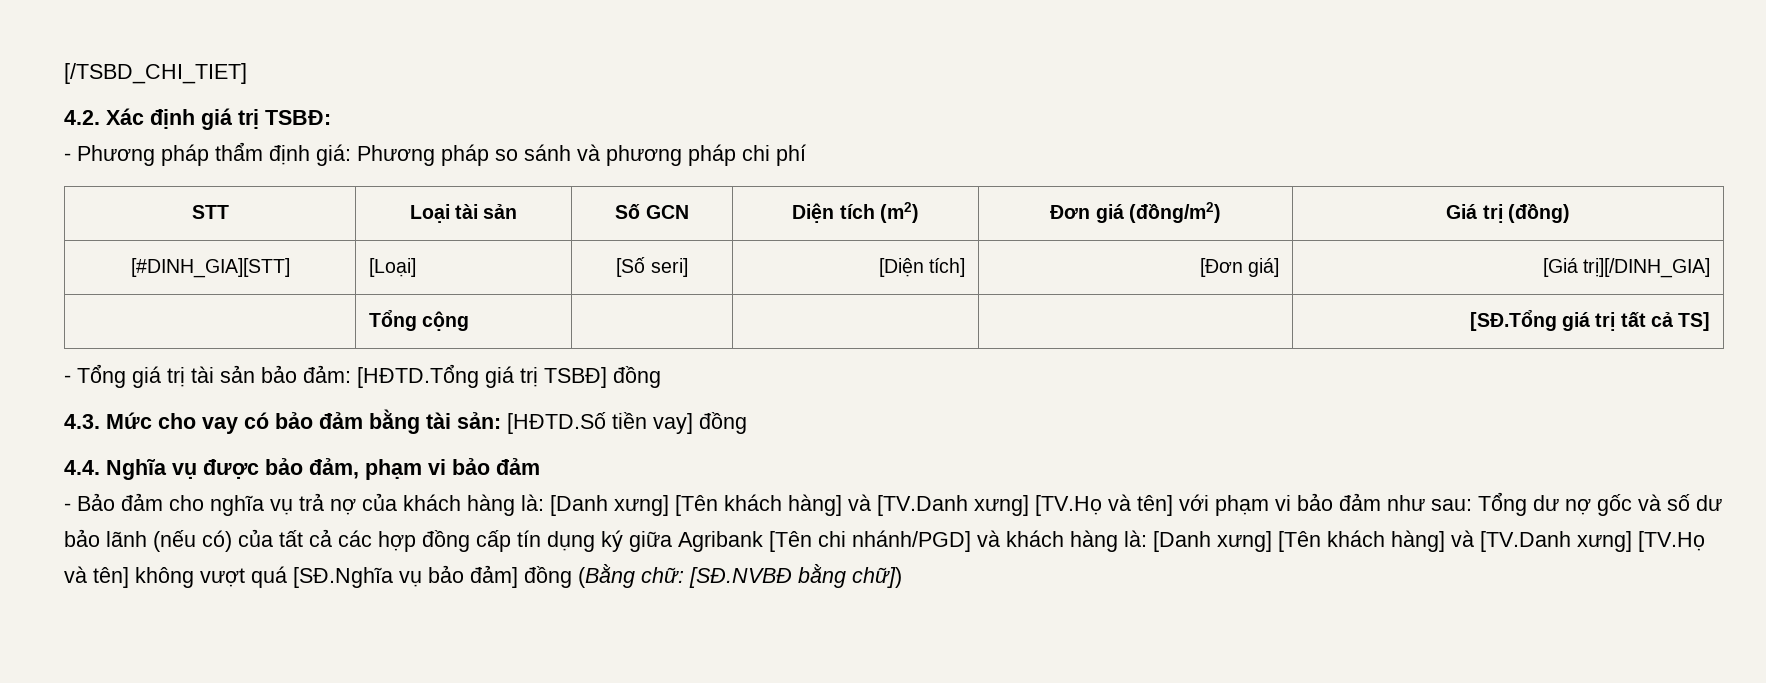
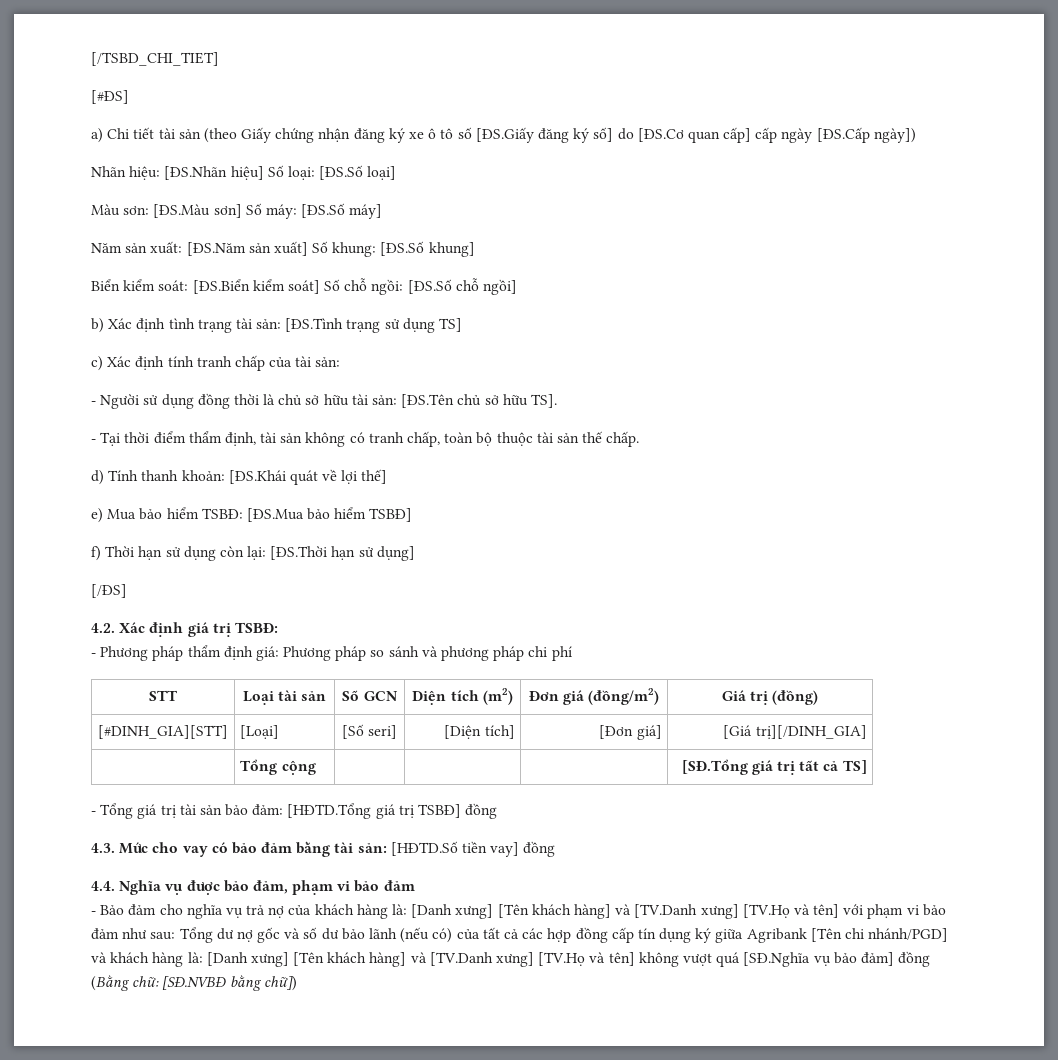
(247, 73) none -> [91,90,129,104] [91,127,916,143] [91,165,397,180] [91,203,383,219] [91,241,475,257] [91,278,518,295] [91,318,463,333] [91,355,341,371] [91,393,557,409] [91,431,640,447] [91,469,388,485] [91,507,413,523] [91,546,415,561] [91,584,127,598] // [#ĐS] // a) Chi tiết tài sản (theo Giấy chứng nhận đăng ký xe ô tô số [ĐS.Giấy đăng ký số] do [ĐS.Cơ quan cấp] cấp ngày [ĐS.Cấp ngày]) // Nhãn hiệu: [ĐS.Nhãn hiệu] Số loại: [ĐS.Số loại] // Màu sơn: [ĐS.Màu sơn] Số máy: [ĐS.Số máy] // Năm sản xuất: [ĐS.Năm sản xuất] Số khung: [ĐS.Số khung] // Biển kiểm soát: [ĐS.Biển kiểm soát] Số chỗ ngồi: [ĐS.Số chỗ ngồi] // b) Xác định tình trạng tài sản: [ĐS.Tình trạng sử dụng TS] // c) Xác định tính tranh chấp của tài sản: // - Người sử dụng đồng thời là chủ sở hữu tài sản: [ĐS.Tên chủ sở hữu TS]. // - Tại thời điểm thẩm định, tài sản không có tranh chấp, toàn bộ thuộc tài sản thế chấp. // d) Tính thanh khoản: [ĐS.Khái quát về lợi thế] // e) Mua bảo hiểm TSBĐ: [ĐS.Mua bảo hiểm TSBĐ] // f) Thời hạn sử dụng còn lại: [ĐS.Thời hạn sử dụng] // [/ĐS]

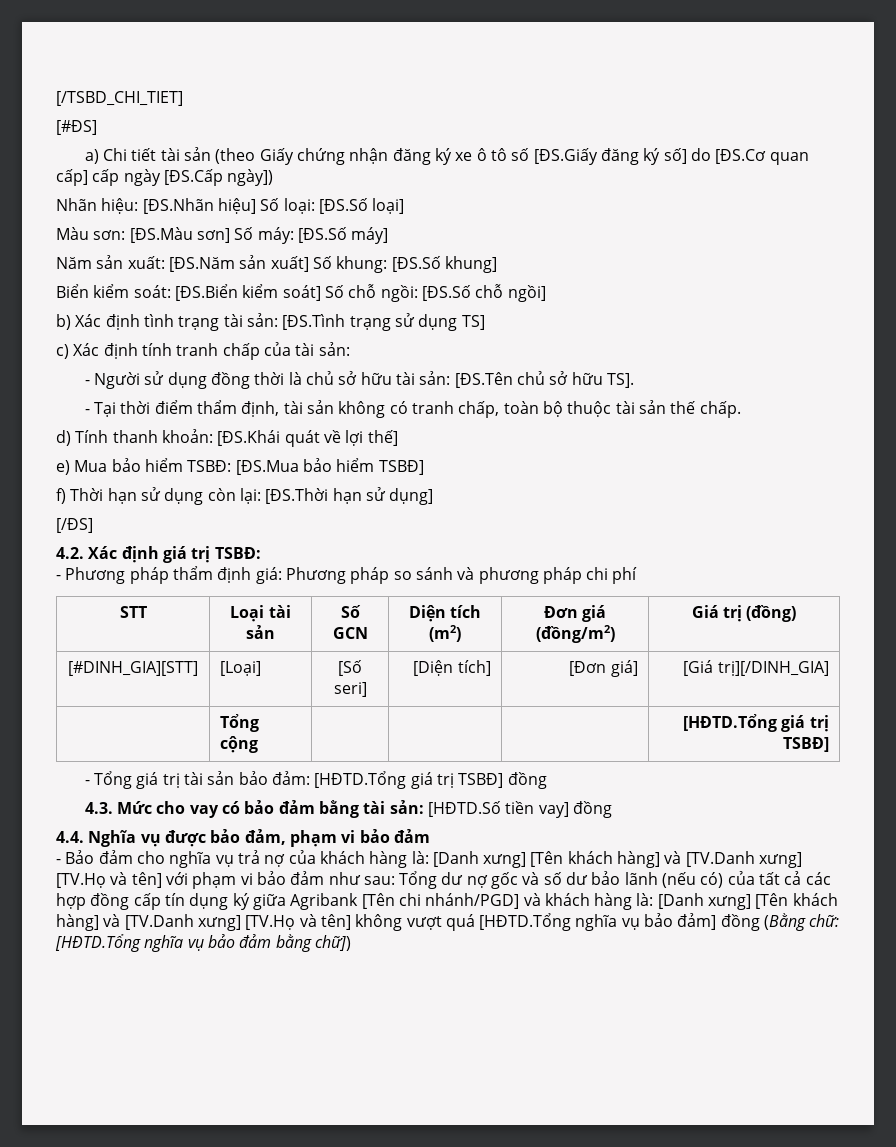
[681,759,867,775] [SĐ.Tổng giá trị tất cả TS] -> [683,714,829,732] [782,737,829,752] [HĐTD.Tổng giá trị TSBĐ]
[743,952,811,967] [SĐ.Nghĩa -> [479,913,618,931] [HĐTD.Tổng nghĩa
[162,976,227,990] [SĐ.NVBĐ -> [55,934,272,952] [HĐTD.Tổng nghĩa vụ bảo đảm

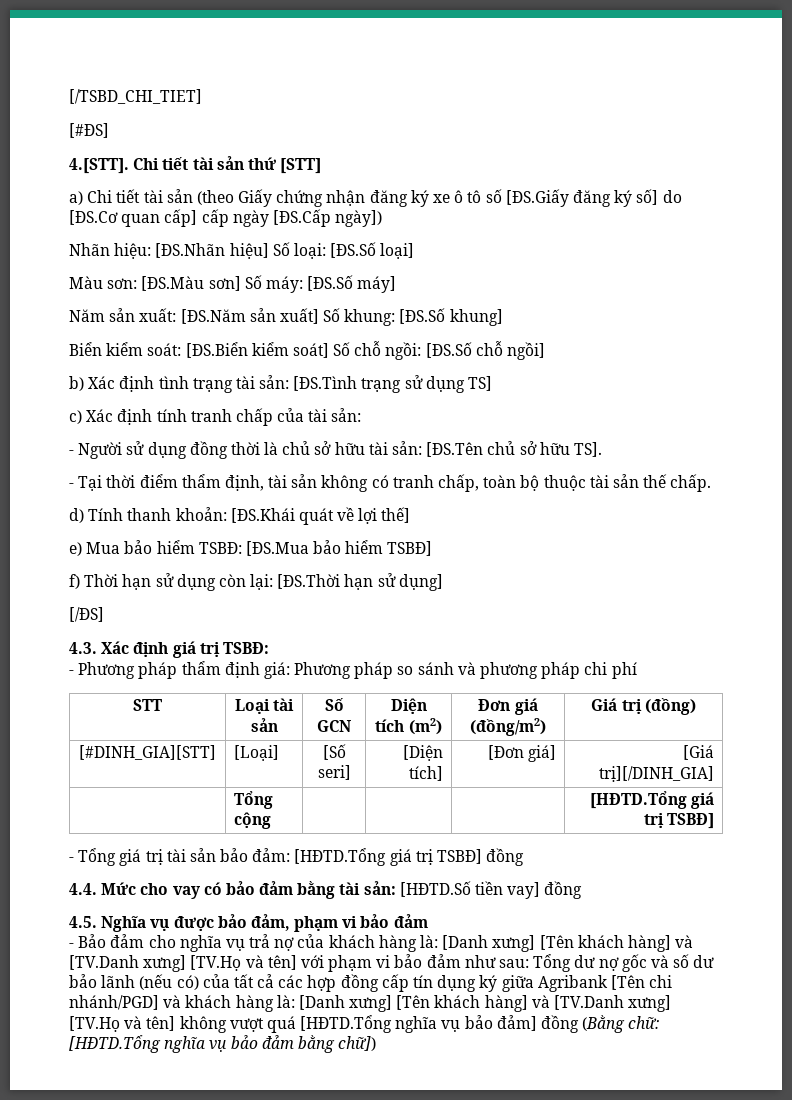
(97, 127) none -> [69,156,322,174] // 4.[STT]. Chi tiết tài sản thứ [STT]
[56,547,84,559] 4.2. -> [69,642,97,654] 4.3.
[84,802,113,814] 4.3. -> [69,883,97,895] 4.4.
[56,831,84,843] 4.4. -> [69,916,97,928] 4.5.

